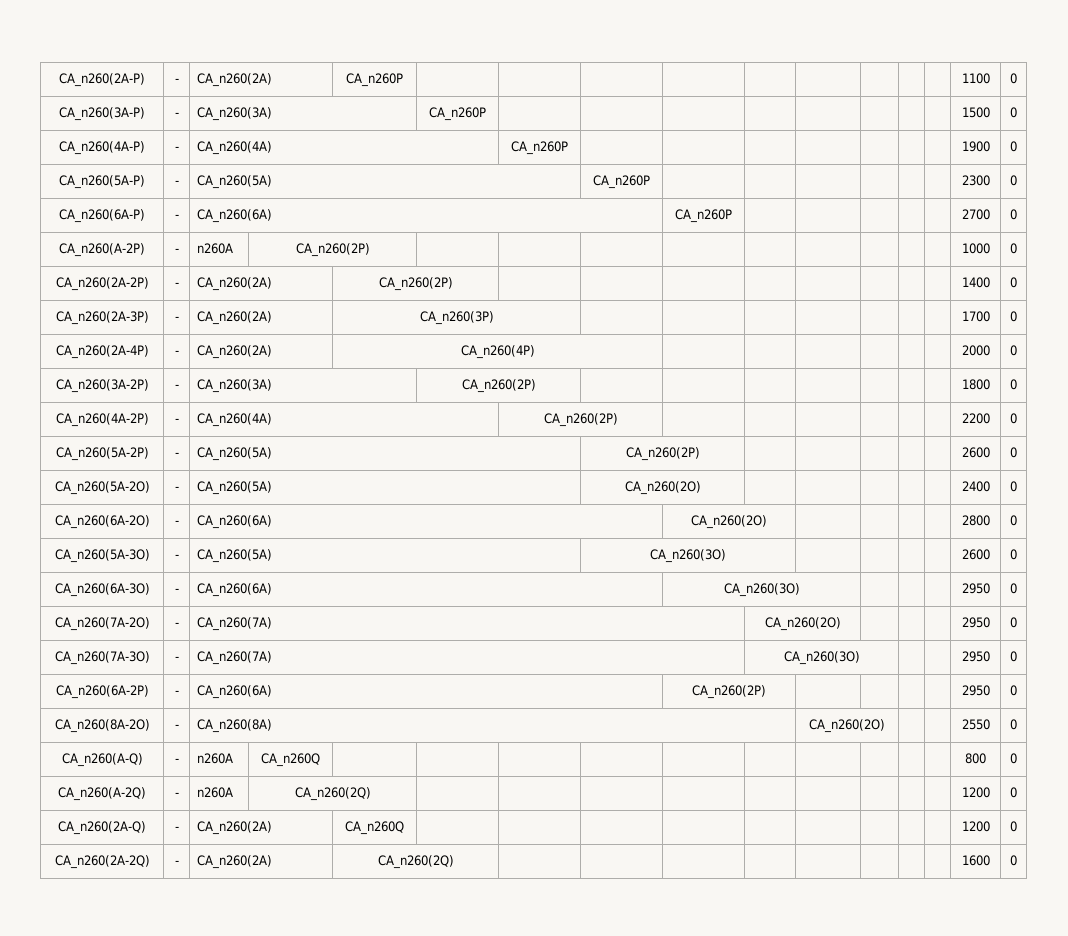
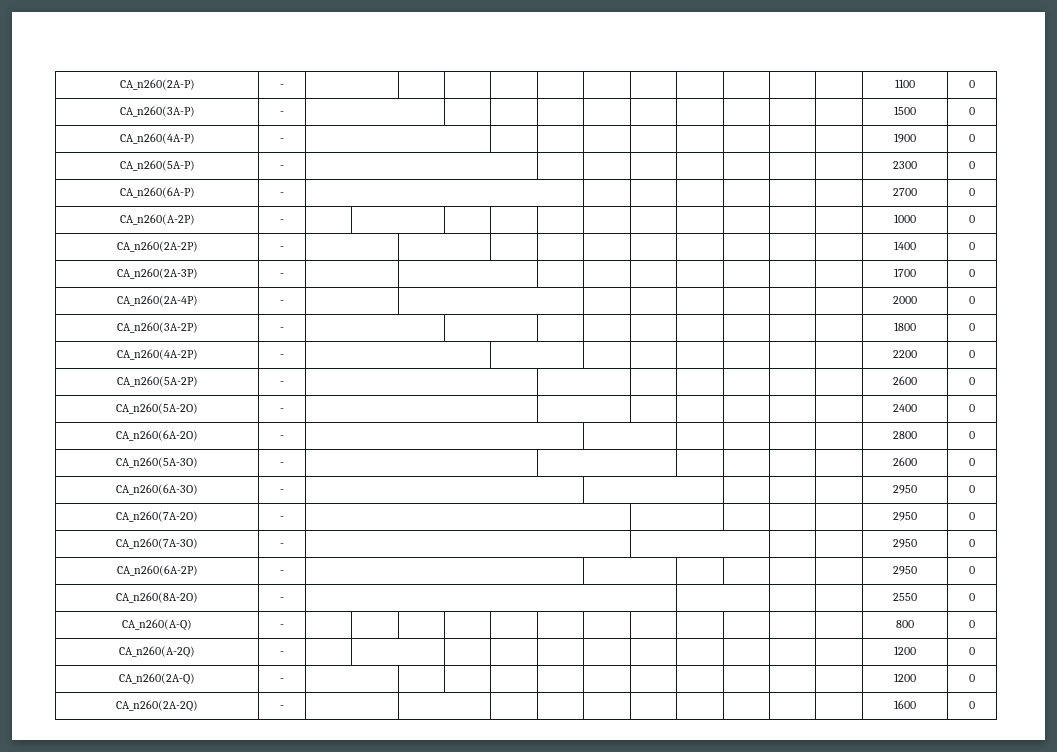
[197,73,273,87] [346,73,403,87] CA_n260(2A) | CA_n260P -> (284, 86) |
[197,107,273,121] [429,107,486,121] CA_n260(3A) | CA_n260P -> (284, 113) |
[197,141,273,155] [511,141,568,155] CA_n260(4A) | CA_n260P -> (284, 140) |
[197,175,273,189] [593,175,650,189] CA_n260(5A) | CA_n260P -> (284, 167) |
[197,209,273,223] [675,209,732,223] CA_n260(6A) | CA_n260P -> (284, 194) |
[197,243,234,254] [295,243,370,257] n260A | CA_n260(2P) -> (284, 221) |
[197,277,273,291] [378,277,453,291] CA_n260(2A) | CA_n260(2P) -> (284, 248) |
[197,311,273,325] [419,311,494,325] CA_n260(2A) | CA_n260(3P) -> (284, 275) |
[197,345,273,359] [460,345,535,359] CA_n260(2A) | CA_n260(4P) -> (284, 302) |
[197,379,273,393] [461,379,536,393] CA_n260(3A) | CA_n260(2P) -> (284, 329) |
[197,413,273,427] [543,413,618,427] CA_n260(4A) | CA_n260(2P) -> (284, 356) |
[197,447,273,461] [625,447,700,461] CA_n260(5A) | CA_n260(2P) -> (284, 383) |
[197,481,273,495] [624,481,701,495] CA_n260(5A) | CA_n260(2O) -> (284, 410) |
[197,515,273,529] [691,515,767,529] CA_n260(6A) | CA_n260(2O) -> (284, 437) |
[197,549,273,563] [650,549,726,563] CA_n260(5A) | CA_n260(3O) -> (284, 464) |
[197,583,273,597] [723,583,800,597] CA_n260(6A) | CA_n260(3O) -> (284, 491) |
[197,617,273,631] [764,617,841,631] CA_n260(7A) | CA_n260(2O) -> (284, 518) |
[197,651,273,665] [783,651,860,665] CA_n260(7A) | CA_n260(3O) -> (284, 545) |
[197,685,273,699] [692,685,766,699] CA_n260(6A) | CA_n260(2P) -> (284, 572) |
[197,719,273,733] [809,719,885,733] CA_n260(8A) | CA_n260(2O) -> (284, 599) |
[197,753,234,764] [261,753,320,767] n260A | CA_n260Q -> (284, 626) |
[197,787,234,798] [294,787,371,801] n260A | CA_n260(2Q) -> (284, 653) |
[197,821,273,835] [345,821,404,835] CA_n260(2A) | CA_n260Q -> (284, 680) |
[197,855,273,869] [377,855,454,869] CA_n260(2A) | CA_n260(2Q) -> (284, 707) |

